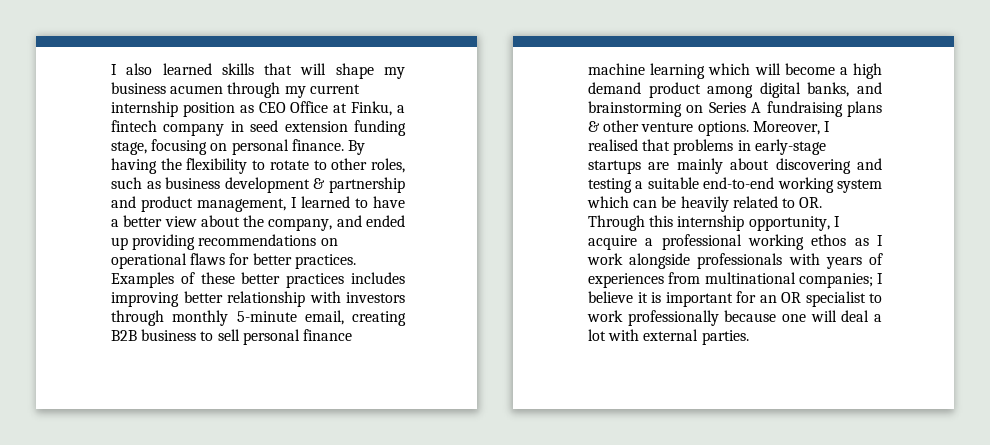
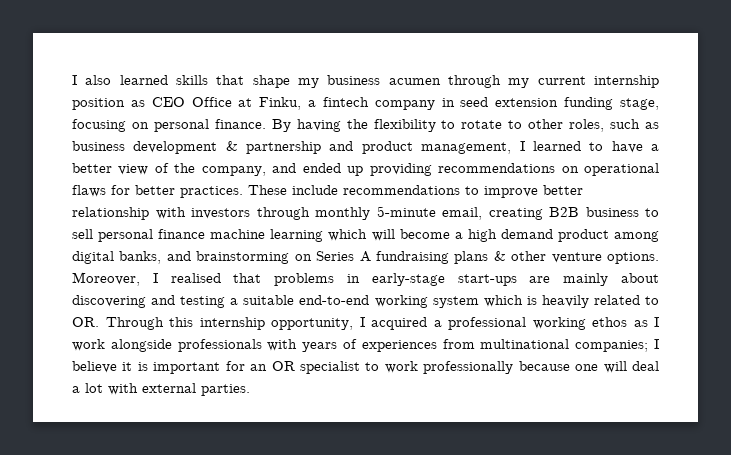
[300,63,327,75] will -> (245, 80) none
[200,215,240,227] about -> [154,163,169,173] of
[111,272,405,288] [111,292,179,307] Examples of these better practices includes improving -> [248,185,538,198] These include recommendations to improve
[588,160,641,174] startups -> [457,274,517,286] start-ups
[633,196,677,208] can be -> [526,296,537,305] is
[588,235,637,250] acquire -> [371,317,427,330] acquired

